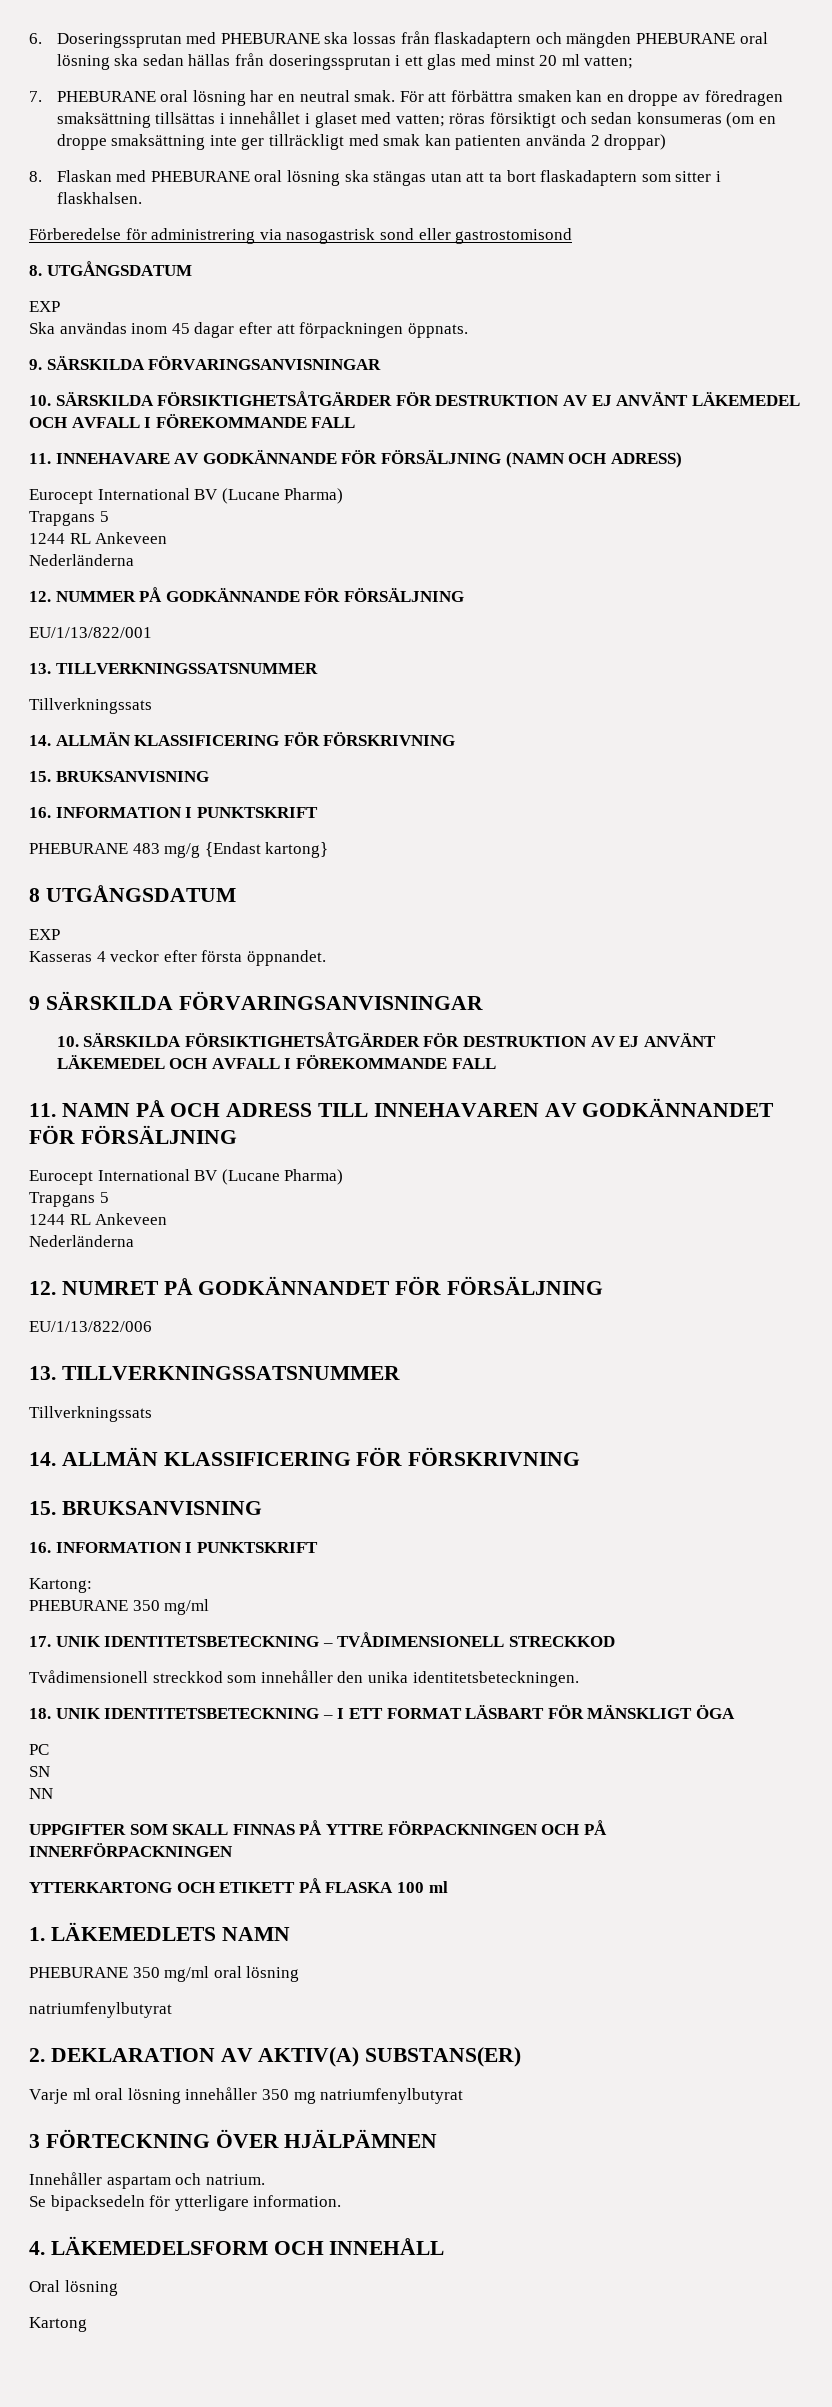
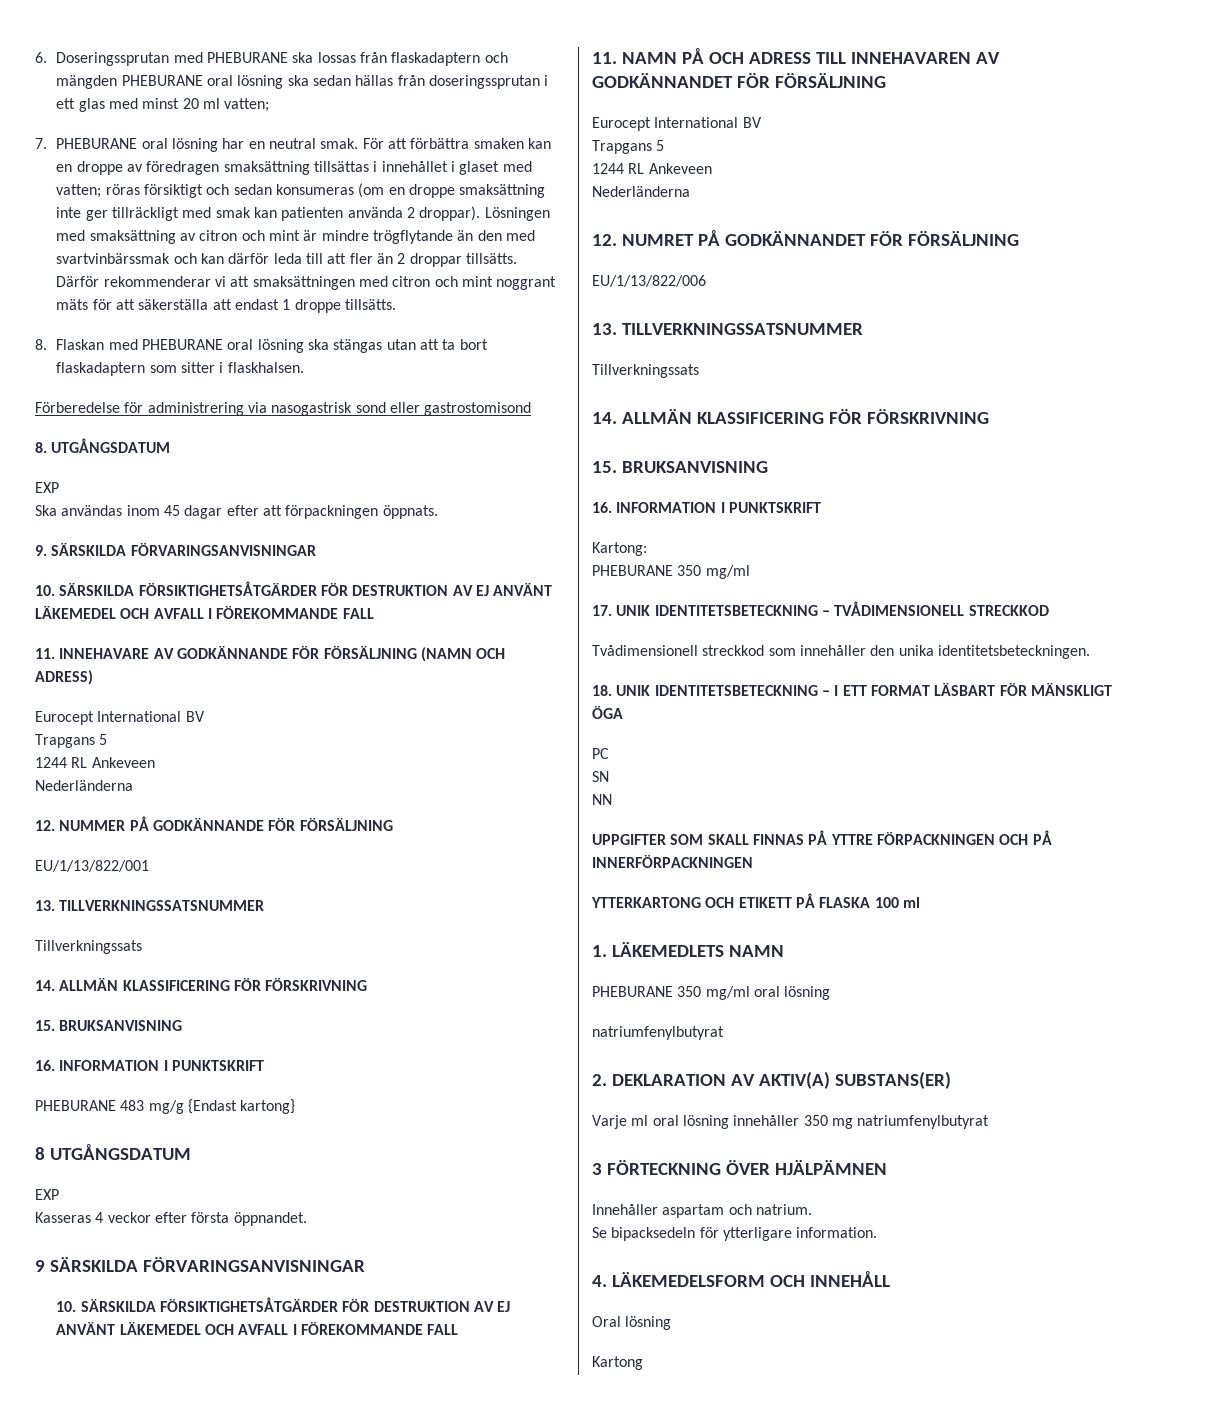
[604,134,667,150] droppar) -> [419,206,550,221] [56,230,536,244] [56,253,518,267] [56,276,557,290] [56,299,397,313] droppar). Lösningen med smaksättning av citron och mint är mindre trögflytande än den med svartvinbärssmak och kan därför leda till att fler än 2 droppar tillsätts. Därför rekommenderar vi att smaksättningen med citron och mint noggrant mäts för att säkerställa att endast 1 droppe tillsätts.
[221,488,344,504] (Lucane Pharma) -> (205, 716) none
[221,1169,344,1185] (Lucane Pharma) -> (762, 122) none

